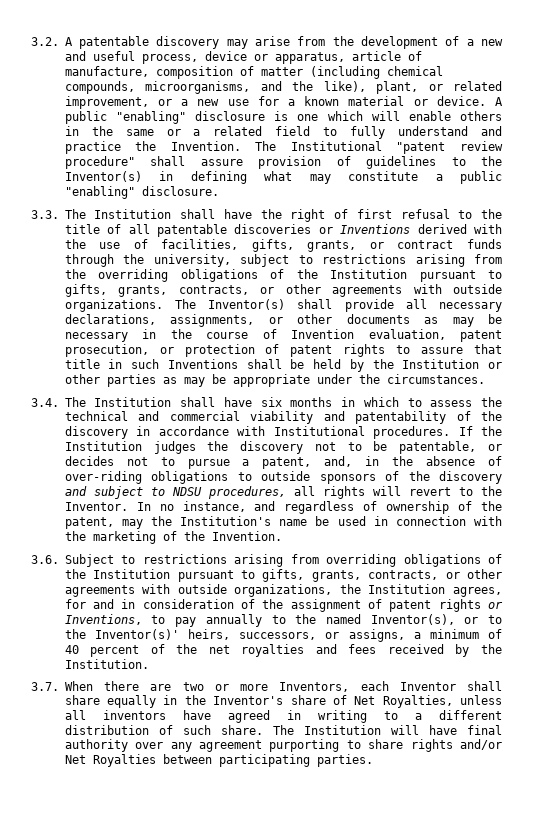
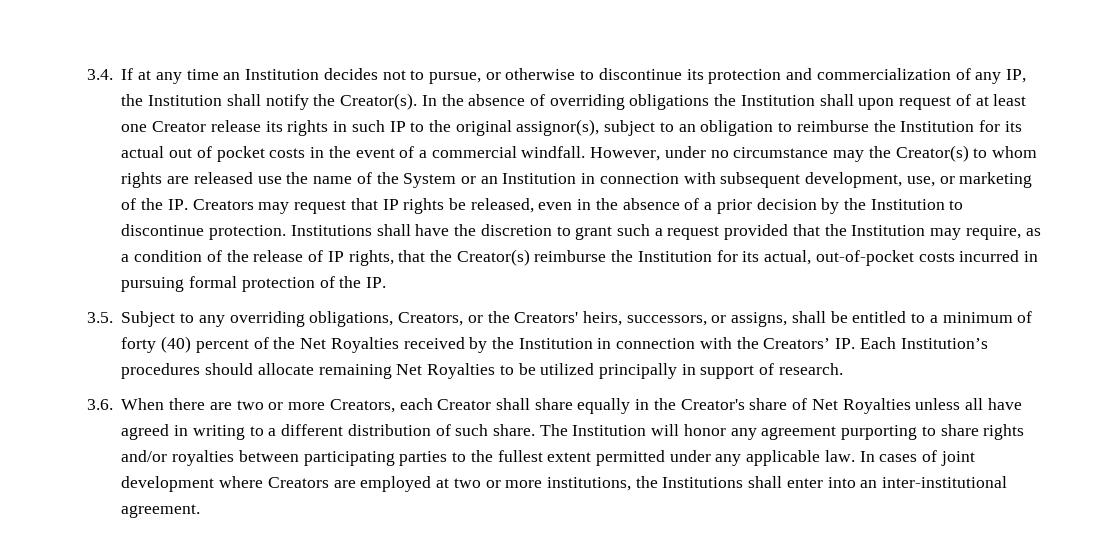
[30,36,504,49] [64,51,422,64] [64,66,443,79] [64,81,502,94] [64,96,503,109] [64,111,503,124] [64,126,502,139] [64,141,503,154] [64,156,502,169] [64,171,502,184] [64,186,219,199] [30,209,502,222] [64,224,503,237] [64,239,503,252] [64,254,502,267] [64,269,502,282] [64,284,502,297] [64,299,502,312] [64,314,502,327] [64,329,502,342] [64,344,503,357] [64,359,502,372] [64,374,485,387] [30,397,502,407] [64,411,502,424] [64,426,502,439] [64,441,503,454] [64,456,502,469] [64,471,502,484] [64,486,503,499] [64,501,503,514] [64,516,503,529] [64,531,282,544] [30,554,502,567] [64,569,503,582] [64,584,502,597] [64,599,504,612] [64,614,502,627] [64,629,503,642] [64,644,503,657] [64,659,149,669] [30,682,59,691] 3.2. A patentable discovery may arise from the development of a new and useful process, device or apparatus, article of manufacture, composition of matter (including chemical compounds, microorganisms, and the like), plant, or related improvement, or a new use for a known material or device. A public "enabling" disclosure is one which will enable others in the same or a related field to fully understand and practice the Invention. The Institutional "patent review procedure" shall assure provision of guidelines to the Inventor(s) in defining what may constitute a public "enabling" disclosure. // 3.3. The Institution shall have the right of first refusal to the title of all patentable discoveries or Inventions derived with the use of facilities, gifts, grants, or contract funds through the university, subject to restrictions arising from the overriding obligations of the Institution pursuant to gifts, grants, contracts, or other agreements with outside organizations. The Inventor(s) shall provide all necessary declarations, assignments, or other documents as may be necessary in the course of Invention evaluation, patent prosecution, or protection of patent rights to assure that title in such Inventions shall be held by the Institution or other parties as may be appropriate under the circumstances. // 3.4. The Institution shall have six months in which to assess the technical and commercial viability and patentability of the discovery in accordance with Institutional procedures. If the Institution judges the discovery not to be patentable, or decides not to pursue a patent, and, in the absence of over-riding obligations to outside sponsors of the discovery and subject to NDSU procedures, all rights will revert to the Inventor. In no instance, and regardless of ownership of the patent, may the Institution's name be used in connection with the marketing of the Invention. // 3.6. Subject to restrictions arising from overriding obligations of the Institution pursuant to gifts, grants, contracts, or other agreements with outside organizations, the Institution agrees, for and in consideration of the assignment of patent rights or Inventions, to pay annually to the named Inventor(s), or to the Inventor(s)' heirs, successors, or assigns, a minimum of 40 percent of the net royalties and fees received by the Institution. // 3.7. -> [86,68,1026,84] [121,93,1027,110] [121,119,1022,136] [121,145,1037,162] [121,172,1033,188] [121,198,964,214] [121,224,1041,240] [121,249,1038,266] [121,276,387,292] [86,311,1033,327] [121,336,988,353] [121,363,843,379] [86,399,113,410] 3.4. If at any time an Institution decides not to pursue, or otherwise to discontinue its protection and commercialization of any IP, the Institution shall notify the Creator(s). In the absence of overriding obligations the Institution shall upon request of at least one Creator release its rights in such IP to the original assignor(s), subject to an obligation to reimburse the Institution for its actual out of pocket costs in the event of a commercial windfall. However, under no circumstance may the Creator(s) to whom rights are released use the name of the System or an Institution in connection with subsequent development, use, or marketing of the IP. Creators may request that IP rights be released, even in the absence of a prior decision by the Institution to discontinue protection. Institutions shall have the discretion to grant such a request provided that the Institution may require, as a condition of the release of IP rights, that the Creator(s) reimburse the Institution for its actual, out-of-pocket costs incurred in pursuing formal protection of the IP. // 3.5. Subject to any overriding obligations, Creators, or the Creators' heirs, successors, or assigns, shall be entitled to a minimum of forty (40) percent of the Net Royalties received by the Institution in connection with the Creators’ IP. Each Institution’s procedures should allocate remaining Net Royalties to be utilized principally in support of research. // 3.6.
[279,681,456,692] Inventors, each Inventor -> [329,398,492,413] Creators, each Creator
[213,696,284,705] Inventor's -> [680,399,745,410] Creator's
[382,695,453,708] Royalties, -> [842,398,911,414] Royalties
[102,710,166,720] inventors -> (983, 404) none
[428,725,503,735] [64,739,164,752] have final authority over -> [683,424,726,436] honor
[64,754,373,767] Net Royalties between participating parties. -> [172,450,975,466] [121,476,1008,492] [121,504,201,518] royalties between participating parties to the fullest extent permitted under any applicable law. In cases of joint development where Creators are employed at two or more institutions, the Institutions shall enter into an inter-institutional agreement.

